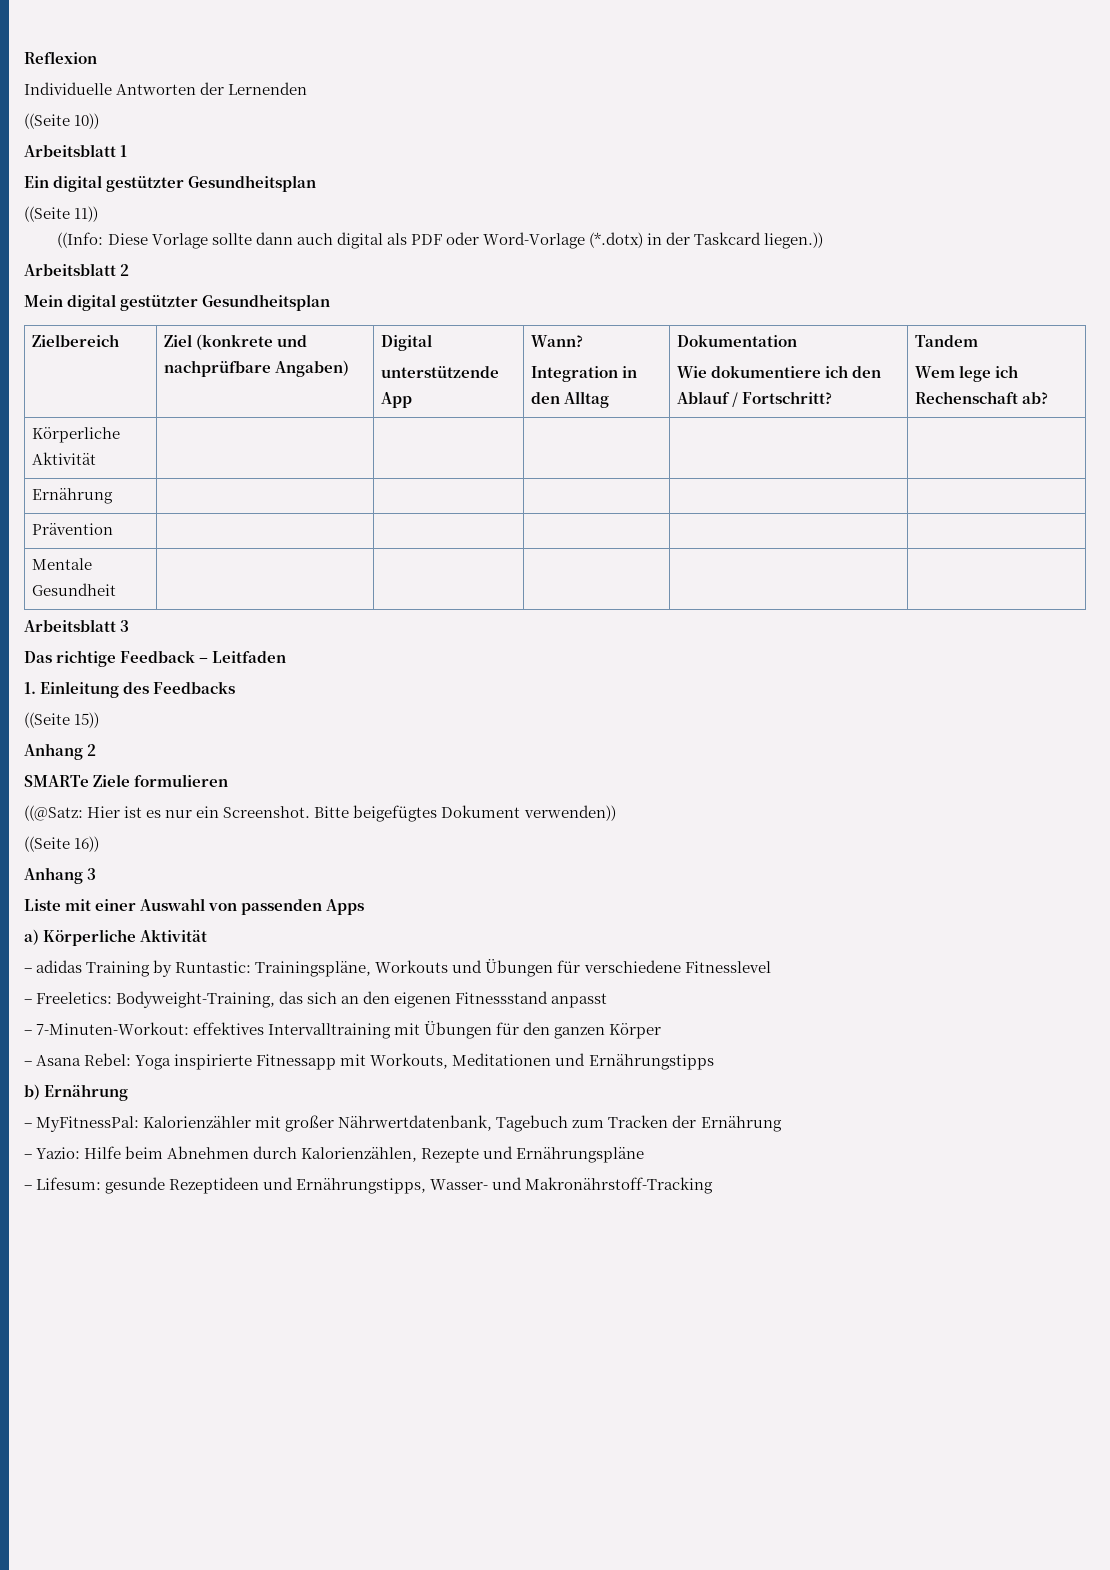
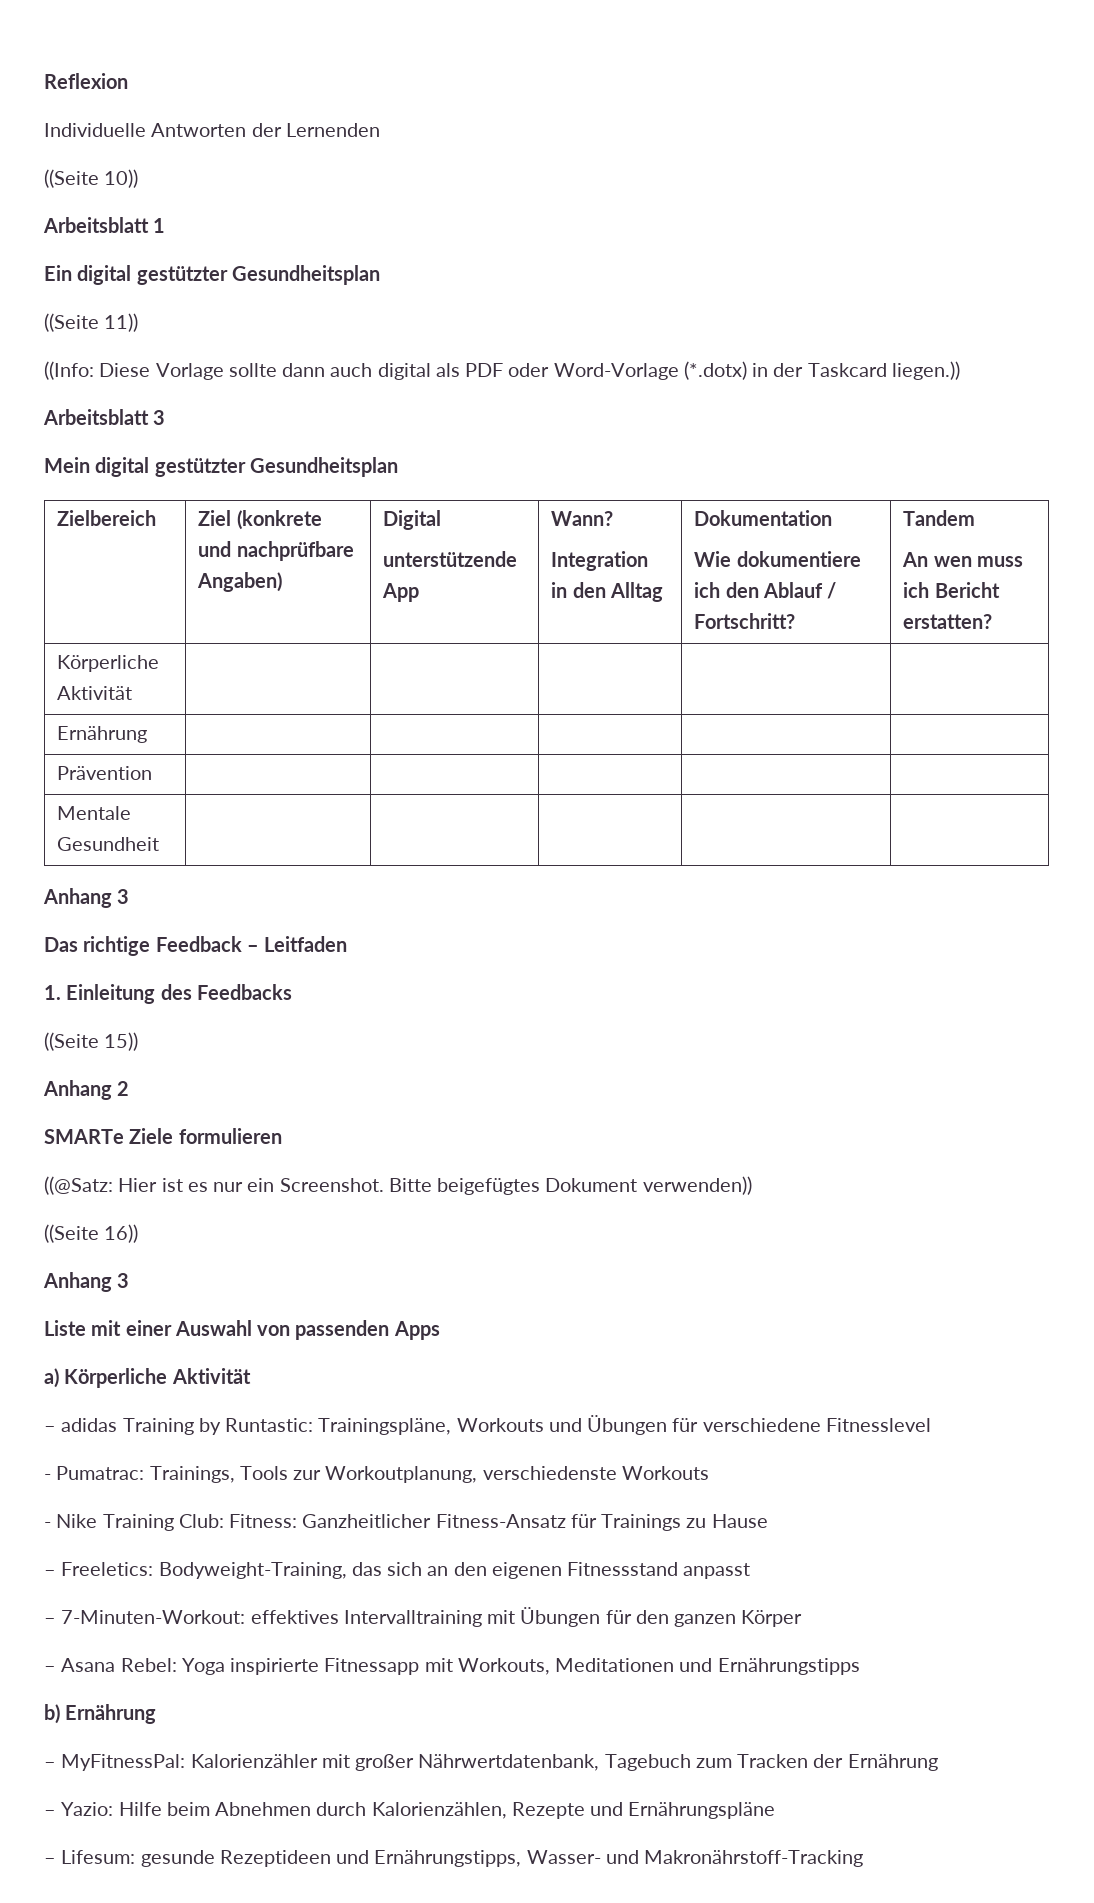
[120,264,130,276] 2 -> [153,410,166,425] 3
[914,365,1018,382] [914,391,1048,404] Wem lege ich Rechenschaft ab? -> [902,552,1023,567] [903,582,1000,598] [903,614,993,629] An wen muss ich Bericht erstatten?
[24,619,116,632] Arbeitsblatt -> [43,888,112,908] Anhang
(771, 967) none -> [44,1466,709,1483] [44,1514,768,1531] // - Pumatrac: Trainings, Tools zur Workoutplanung, verschiedenste Workouts // - Nike Training Club: Fitness: Ganzheitlicher Fitness-Ansatz für Trainings zu Hause

